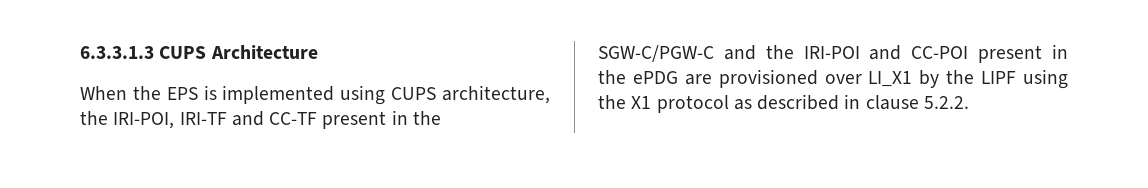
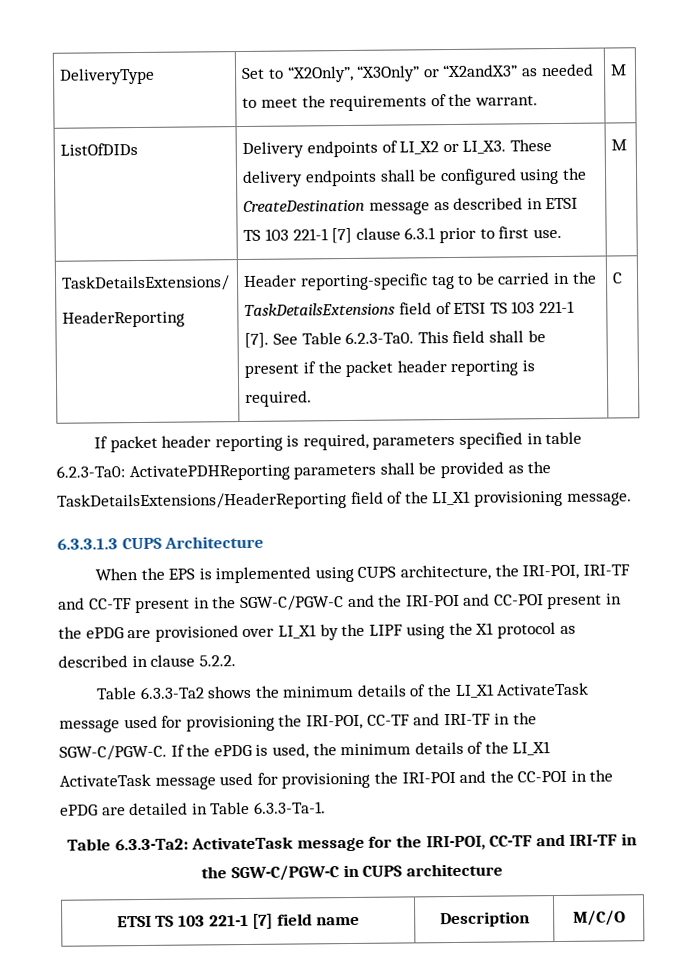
(80, 52) none -> [59,67,156,85] [241,63,594,83] [242,93,538,112] [610,64,628,76] [60,142,139,156] [242,139,552,158] [242,167,587,187] [243,197,579,215] [243,226,562,244] [611,139,628,151] [61,275,231,292] [62,310,186,328] [243,271,597,291] [244,300,575,316] [244,330,546,348] [244,360,535,378] [245,390,313,407] [612,272,624,284] [93,431,583,453] [56,461,552,482] [57,490,632,511] DeliveryType | Set to “X2Only”, “X3Only” or “X2andX3” as needed to meet the requirements of the warrant. | M // ListOfDIDs | Delivery endpoints of LI_X2 or LI_X3. These delivery endpoints shall be configured using the CreateDestination message as described in ETSI TS 103 221-1 [7] clause 6.3.1 prior to first use. | M // TaskDetailsExtensions/ // HeaderReporting | Header reporting-specific tag to be carried in the TaskDetailsExtensions field of ETSI TS 103 221-1 [7]. See Table 6.2.3-Ta0. This field shall be present if the packet header reporting is required. | C // If packet header reporting is required, parameters specified in table 6.2.3-Ta0: ActivatePDHReporting parameters shall be provided as the TaskDetailsExtensions/HeaderReporting field of the LI_X1 provisioning message. //
(969, 102) none -> [95,682,590,700] [59,712,537,733] [59,741,552,761] [59,769,614,790] [60,801,326,816] [67,833,637,852] [201,863,503,882] [116,913,361,929] [439,911,530,928] [572,910,626,926] // Table 6.3.3-Ta2 shows the minimum details of the LI_X1 ActivateTask message used for provisioning the IRI-POI, CC-TF and IRI-TF in the SGW-C/PGW-C. If the ePDG is used, the minimum details of the LI_X1 ActivateTask message used for provisioning the IRI-POI and the CC-POI in the ePDG are detailed in Table 6.3.3-Ta-1. // Table 6.3.3-Ta2: ActivateTask message for the IRI-POI, CC-TF and IRI-TF in the SGW-C/PGW-C in CUPS architecture // ETSI TS 103 221-1 [7] field name | Description | M/C/O

